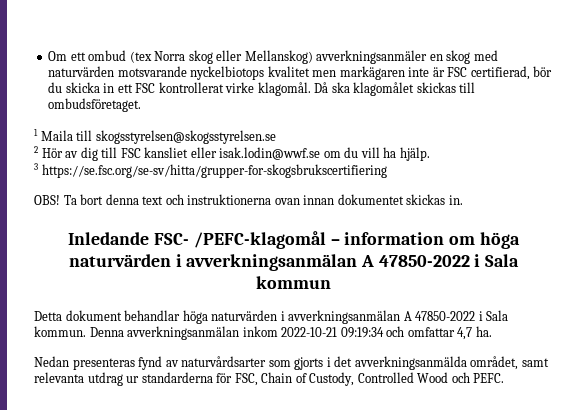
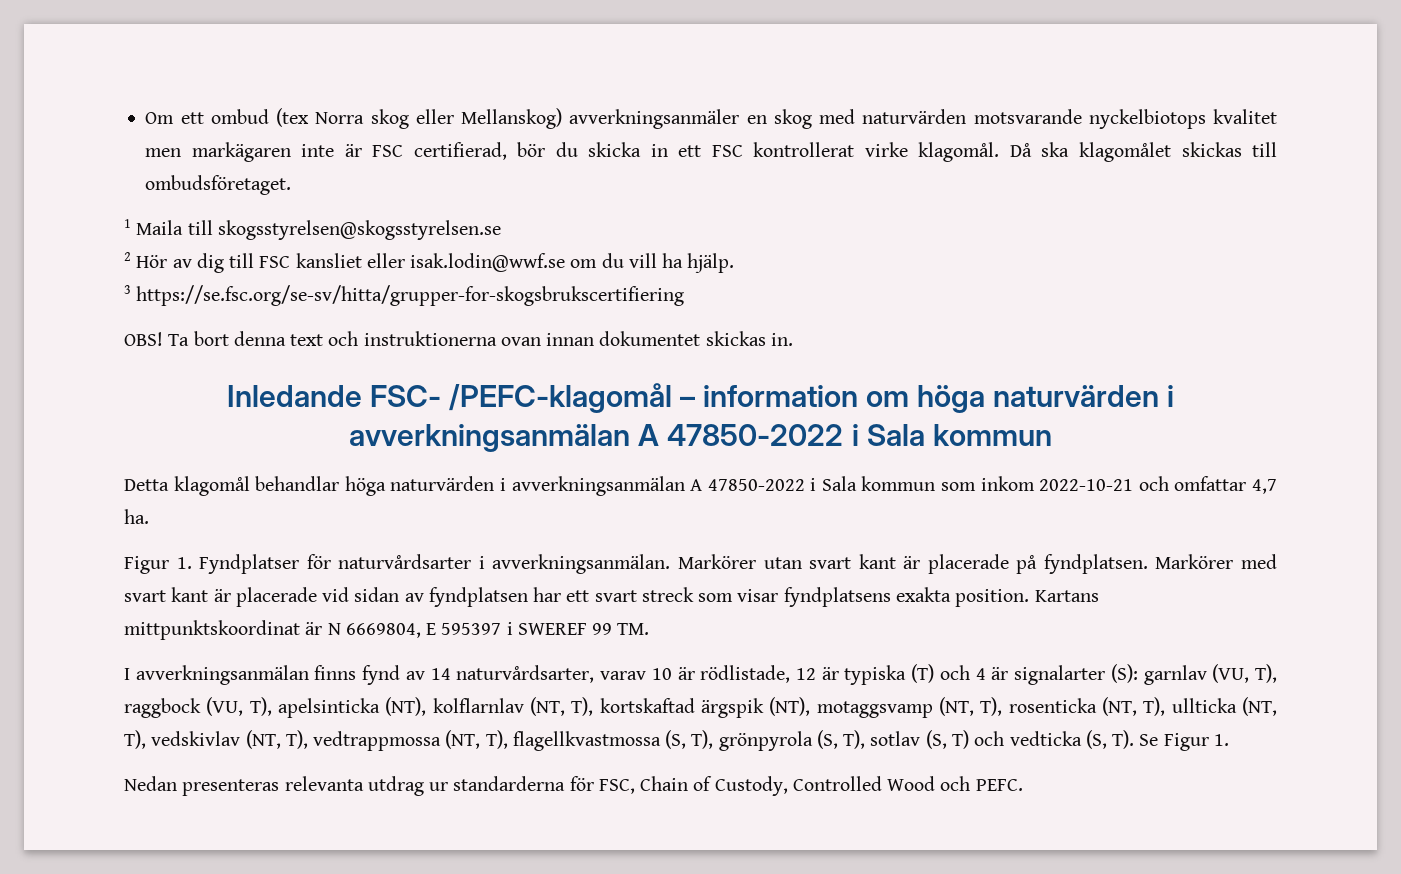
[65,310,122,321] dokument -> [173,476,250,496] klagomål
[34,326,240,340] kommun. Denna avverkningsanmälan -> [861,476,977,491] kommun som
[340,327,384,338] 09:19:34 -> (1134, 485) none
[34,356,549,370] Nedan presenteras fynd av naturvårdsarter som gjorts i det avverkningsanmälda området, samt -> [124,554,1277,574] [124,587,1099,607] [124,620,650,640] [124,664,1278,685] [124,697,1277,718] [124,730,1229,751] [124,776,280,796] Figur 1. Fyndplatser för naturvårdsarter i avverkningsanmälan. Markörer utan svart kant är placerade på fyndplatsen. Markörer med svart kant är placerade vid sidan av fyndplatsen har ett svart streck som visar fyndplatsens exakta position. Kartans mittpunktskoordinat är N 6669804, E 595397 i SWEREF 99 TM. // I avverkningsanmälan finns fynd av 14 naturvårdsarter, varav 10 är rödlistade, 12 är typiska (T) och 4 är signalarter (S): garnlav (VU, T), raggbock (VU, T), apelsinticka (NT), kolflarnlav (NT, T), kortskaftad ärgspik (NT), motaggsvamp (NT, T), rosenticka (NT, T), ullticka (NT, T), vedskivlav (NT, T), vedtrappmossa (NT, T), flagellkvastmossa (S, T), grönpyrola (S, T), sotlav (S, T) och vedticka (S, T). Se Figur 1. // Nedan presenteras

